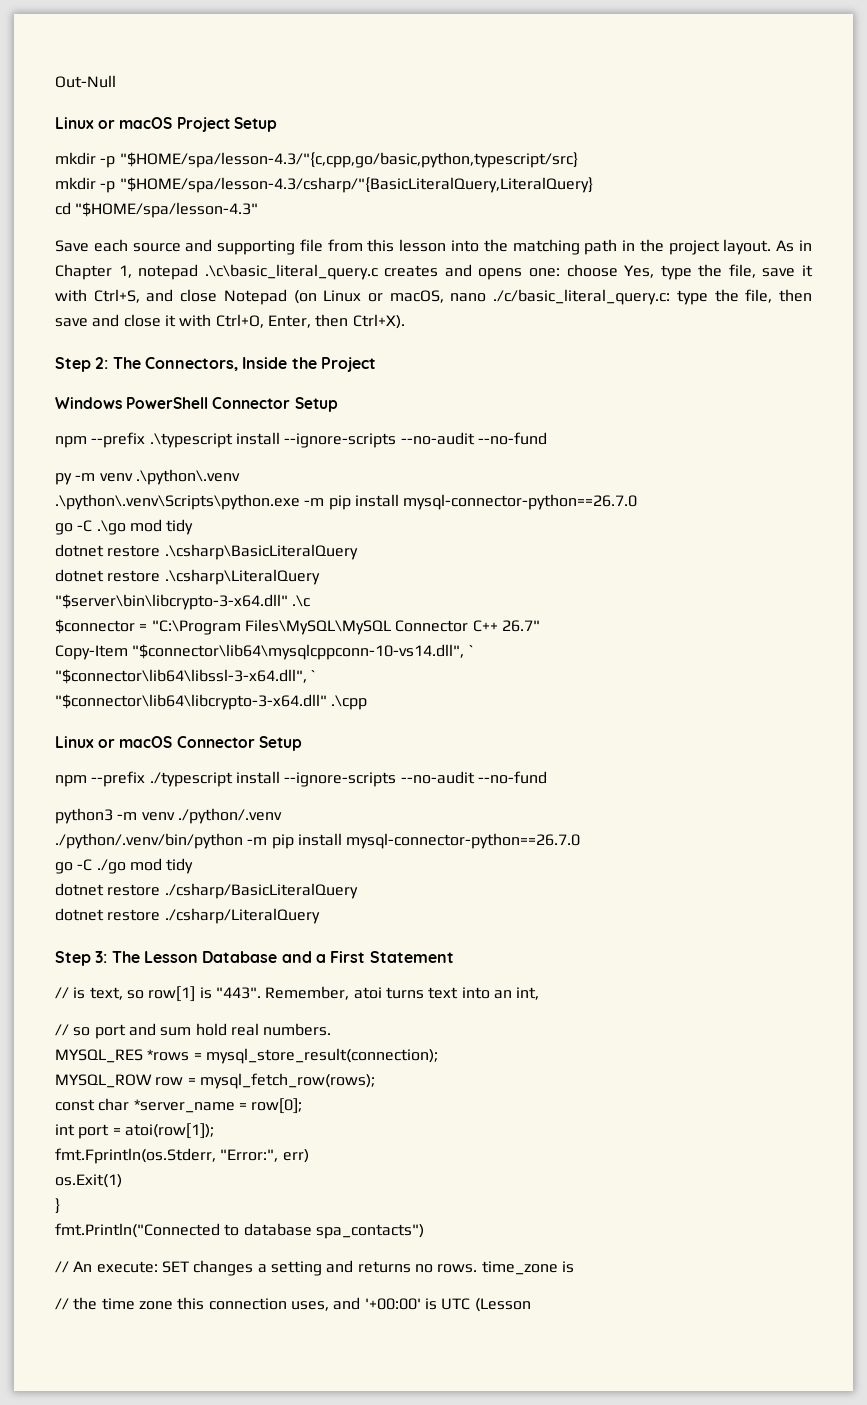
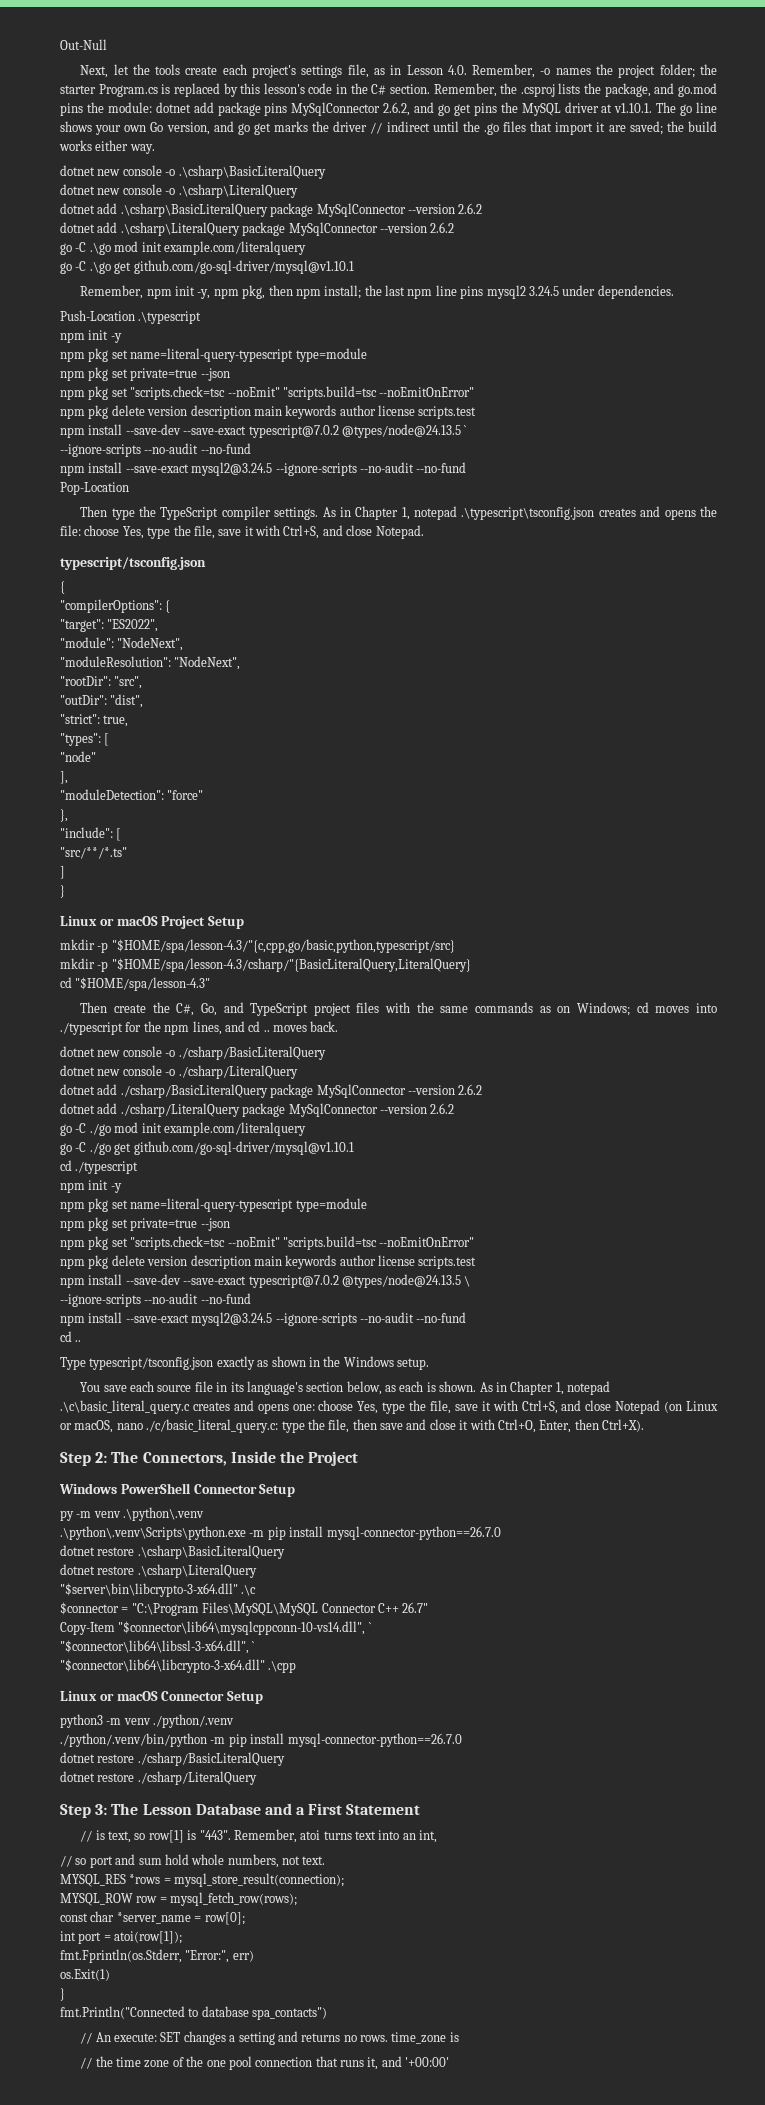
(116, 81) none -> [80,64,717,78] [60,83,718,97] [60,102,717,116] [60,121,718,135] [59,140,155,154] [60,165,326,179] [60,184,298,198] [60,203,483,217] [60,222,455,236] [60,241,306,255] [60,260,354,274] [80,285,674,299] [60,310,202,324] [60,330,122,343] [60,348,367,362] [60,367,230,381] [60,386,475,400] [60,405,477,419] [60,424,467,438] [60,443,251,457] [60,462,467,476] [60,482,129,495] [80,506,718,520] [60,525,424,539] [60,557,206,570] [60,581,65,594] [60,599,171,613] [60,619,159,632] [60,637,184,651] [60,656,241,670] [60,676,143,689] [60,694,144,708] [60,714,129,727] [60,733,110,746] [60,751,96,762] [60,771,68,784] [60,789,204,800] [60,809,68,822] [60,827,122,841] [60,847,127,859] [60,866,65,879] [60,885,65,898] // Next, let the tools create each project's settings file, as in Lesson 4.0. Remember, -o names the project folder; the starter Program.cs is replaced by this lesson's code in the C# section. Remember, the .csproj lists the package, and go.mod pins the module: dotnet add package pins MySqlConnector 2.6.2, and go get pins the MySQL driver at v1.10.1. The go line shows your own Go version, and go get marks the driver // indirect until the .go files that import it are saved; the build works either way. // dotnet new console -o .\csharp\BasicLiteralQuery // dotnet new console -o .\csharp\LiteralQuery // dotnet add .\csharp\BasicLiteralQuery package MySqlConnector --version 2.6.2 // dotnet add .\csharp\LiteralQuery package MySqlConnector --version 2.6.2 // go -C .\go mod init example.com/literalquery // go -C .\go get github.com/go-sql-driver/mysql@v1.10.1 // Remember, npm init -y, npm pkg, then npm install; the last npm line pins mysql2 3.24.5 under dependencies. // Push-Location .\typescript // npm init -y // npm pkg set name=literal-query-typescript type=module // npm pkg set private=true --json // npm pkg set "scripts.check=tsc --noEmit" "scripts.build=tsc --noEmitOnError" // npm pkg delete version description main keywords author license scripts.test // npm install --save-dev --save-exact typescript@7.0.2 @types/node@24.13.5 ` // --ignore-scripts --no-audit --no-fund // npm install --save-exact mysql2@3.24.5 --ignore-scripts --no-audit --no-fund // Pop-Location // Then type the TypeScript compiler settings. As in Chapter 1, notepad .\typescript\tsconfig.json creates and opens the file: choose Yes, type the file, save it with Ctrl+S, and close Notepad. // typescript/tsconfig.json // { // "compilerOptions": { // "target": "ES2022", // "module": "NodeNext", // "moduleResolution": "NodeNext", // "rootDir": "src", // "outDir": "dist", // "strict": true, // "types": [ // "node" // ], // "moduleDetection": "force" // }, // "include": [ // "src/**/*.ts" // ] // }
[55,239,772,255] Save each source and supporting file from this lesson into the matching path in the project layout. -> [80,1002,718,1016] [60,1021,339,1035] [60,1046,326,1060] [60,1065,298,1079] [60,1084,483,1098] [60,1103,455,1117] [60,1122,306,1136] [60,1141,354,1155] [60,1160,139,1174] [60,1180,122,1193] [60,1198,367,1212] [60,1217,230,1231] [60,1236,475,1250] [60,1255,477,1269] [60,1274,471,1288] [60,1293,251,1307] [60,1312,467,1326] [60,1331,82,1342] [60,1356,429,1370] [80,1381,477,1395] Then create the C#, Go, and TypeScript project files with the same commands as on Windows; cd moves into ./typescript for the npm lines, and cd .. moves back. // dotnet new console -o ./csharp/BasicLiteralQuery // dotnet new console -o ./csharp/LiteralQuery // dotnet add ./csharp/BasicLiteralQuery package MySqlConnector --version 2.6.2 // dotnet add ./csharp/LiteralQuery package MySqlConnector --version 2.6.2 // go -C ./go mod init example.com/literalquery // go -C ./go get github.com/go-sql-driver/mysql@v1.10.1 // cd ./typescript // npm init -y // npm pkg set name=literal-query-typescript type=module // npm pkg set private=true --json // npm pkg set "scripts.check=tsc --noEmit" "scripts.build=tsc --noEmitOnError" // npm pkg delete version description main keywords author license scripts.test // npm install --save-dev --save-exact typescript@7.0.2 @types/node@24.13.5 \ // --ignore-scripts --no-audit --no-fund // npm install --save-exact mysql2@3.24.5 --ignore-scripts --no-audit --no-fund // cd .. // Type typescript/tsconfig.json exactly as shown in the Windows setup. // You save each source file in its language's section below, as each is shown.
[55,432,547,448] // npm --prefix .\typescript install --ignore-scripts --no-audit --no-fund -> (296, 1490) none
[55,519,194,535] // go -C .\go mod tidy -> (501, 1533) none
[55,771,547,787] // npm --prefix ./typescript install --ignore-scripts --no-audit --no-fund -> (264, 1697) none
[55,858,194,874] // go -C ./go mod tidy -> (462, 1740) none
[230,1023,332,1036] real numbers. -> [191,1854,326,1868] whole numbers, not text.
[177,1297,531,1312] this connection uses, and '+00:00' is UTC (Lesson -> [172,2056,450,2070] of the one pool connection that runs it, and '+00:00'

